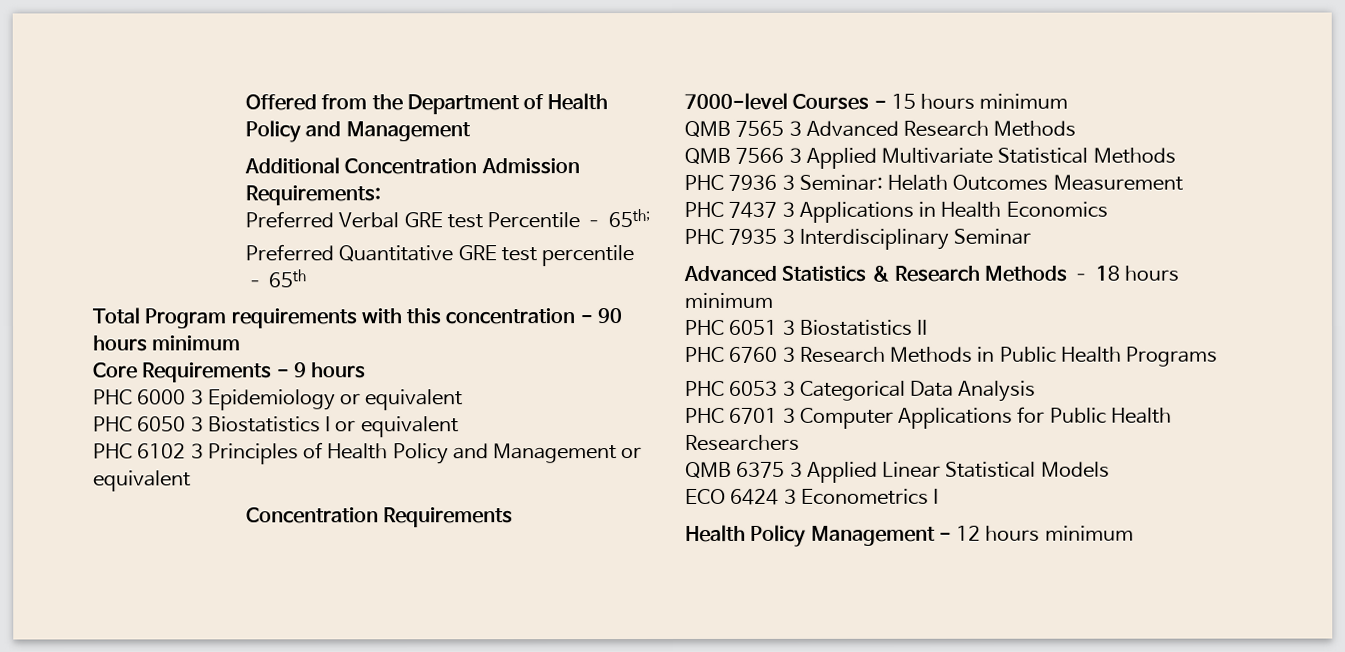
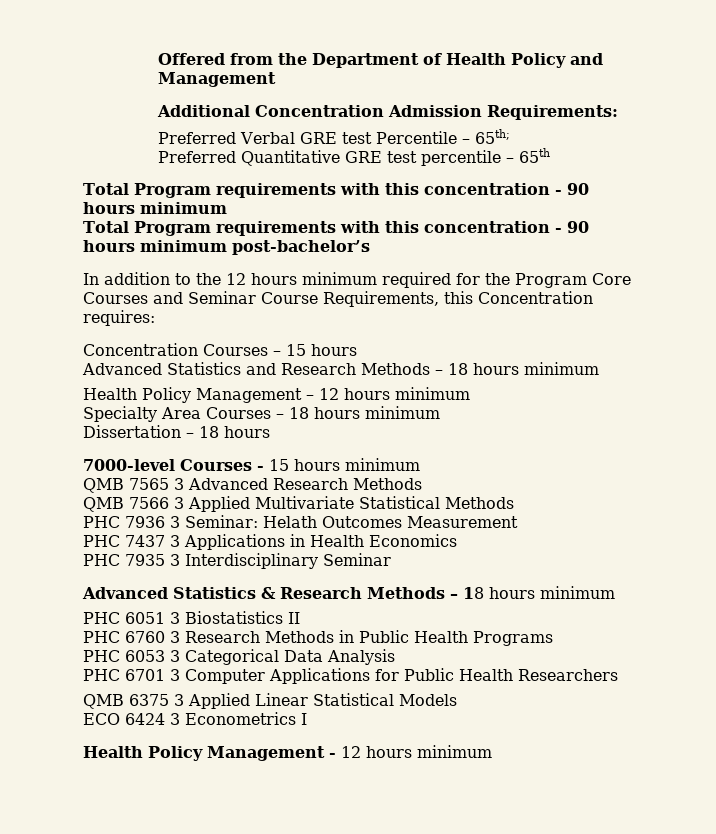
[93,362,367,383] [93,389,464,411] [93,416,459,438] [93,442,643,465] [93,470,191,492] [246,507,514,528] Core Requirements - 9 hours // PHC 6000 3 Epidemiology or equivalent // PHC 6050 3 Biostatistics I or equivalent // PHC 6102 3 Principles of Health Policy and Management or equivalent // Concentration Requirements -> [83,221,589,236] [83,240,370,255] [83,272,631,288] [83,291,593,307] [83,310,155,326] [83,343,357,356] [82,362,599,375] [83,387,470,403] [83,406,440,422] [83,425,270,438] Total Program requirements with this concentration - 90 hours minimum post-bachelor’s // In addition to the 12 hours minimum required for the Program Core Courses and Seminar Course Requirements, this Concentration requires: // Concentration Courses – 15 hours // Advanced Statistics and Research Methods – 18 hours minimum // Health Policy Management – 12 hours minimum // Specialty Area Courses – 18 hours minimum // Dissertation – 18 hours

